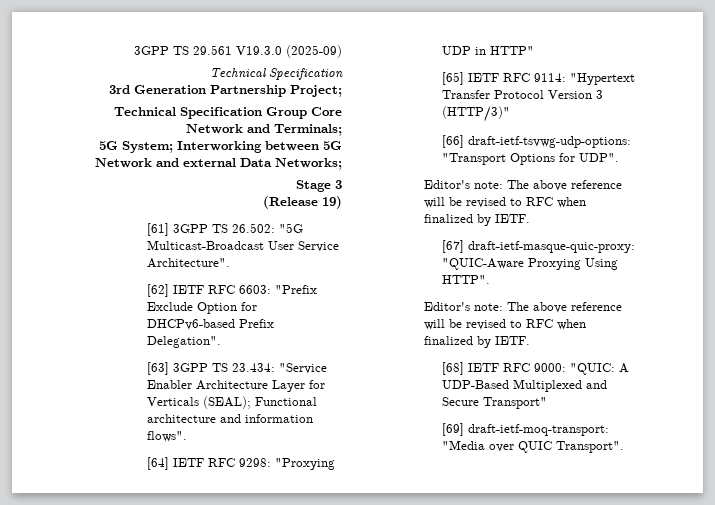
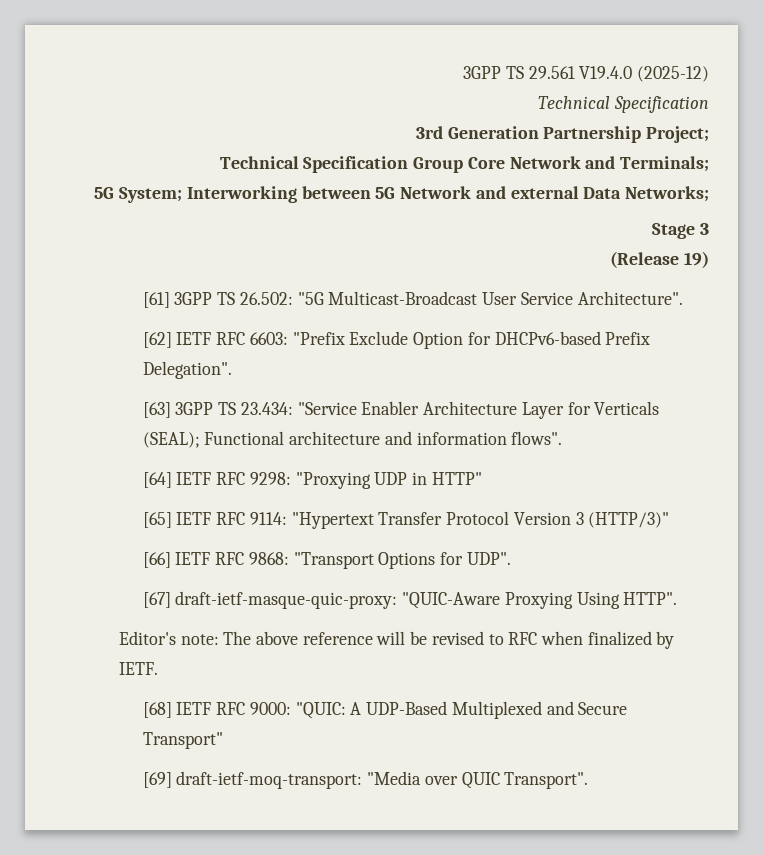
[236,45,342,58] V19.3.0 (2025-09) -> [579,66,710,82] V19.4.0 (2025-12)
[467,136,631,148] draft-ietf-tsvwg-udp-options: -> [175,552,289,565] IETF RFC 9868:
[424,180,623,191] [424,197,587,208] [424,214,531,226] // Editor's note: The above reference will be revised to RFC when finalized by IETF. -> (511, 558) none

